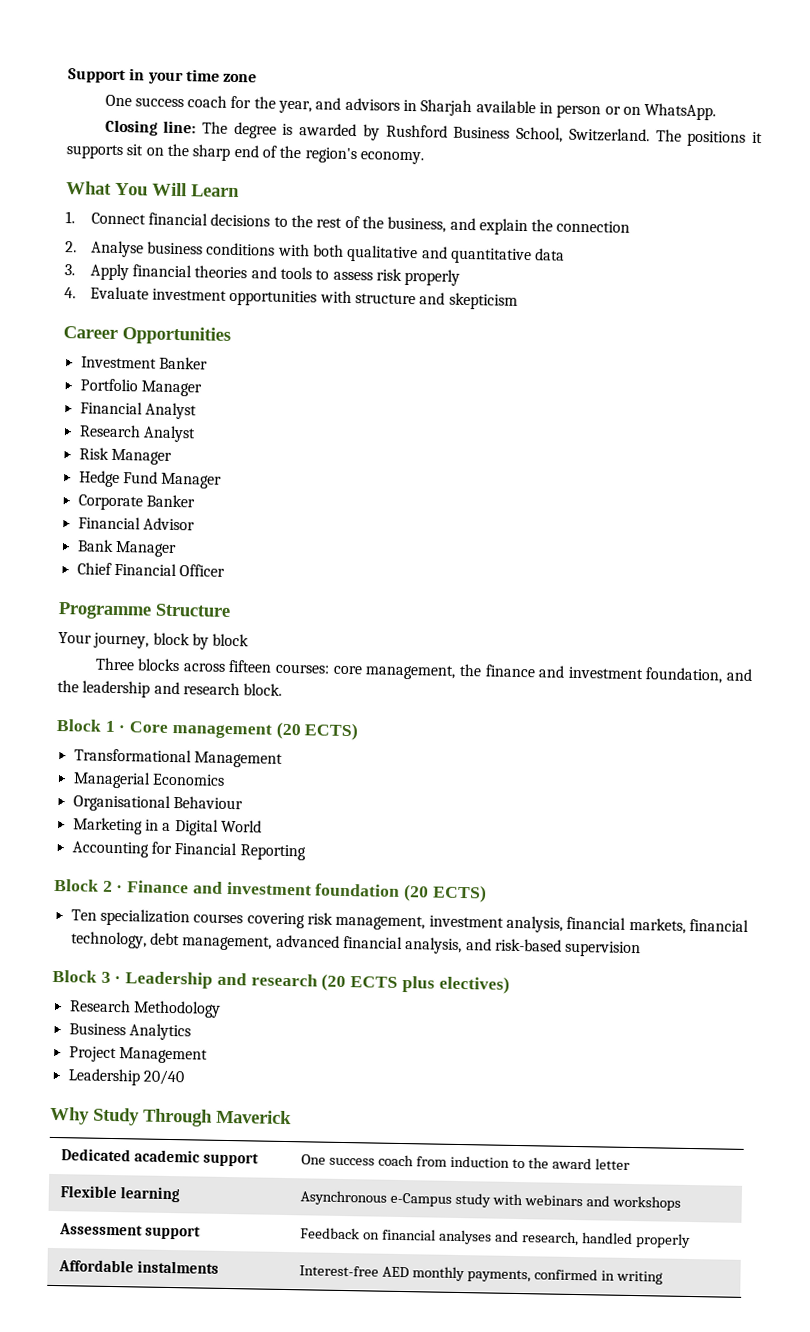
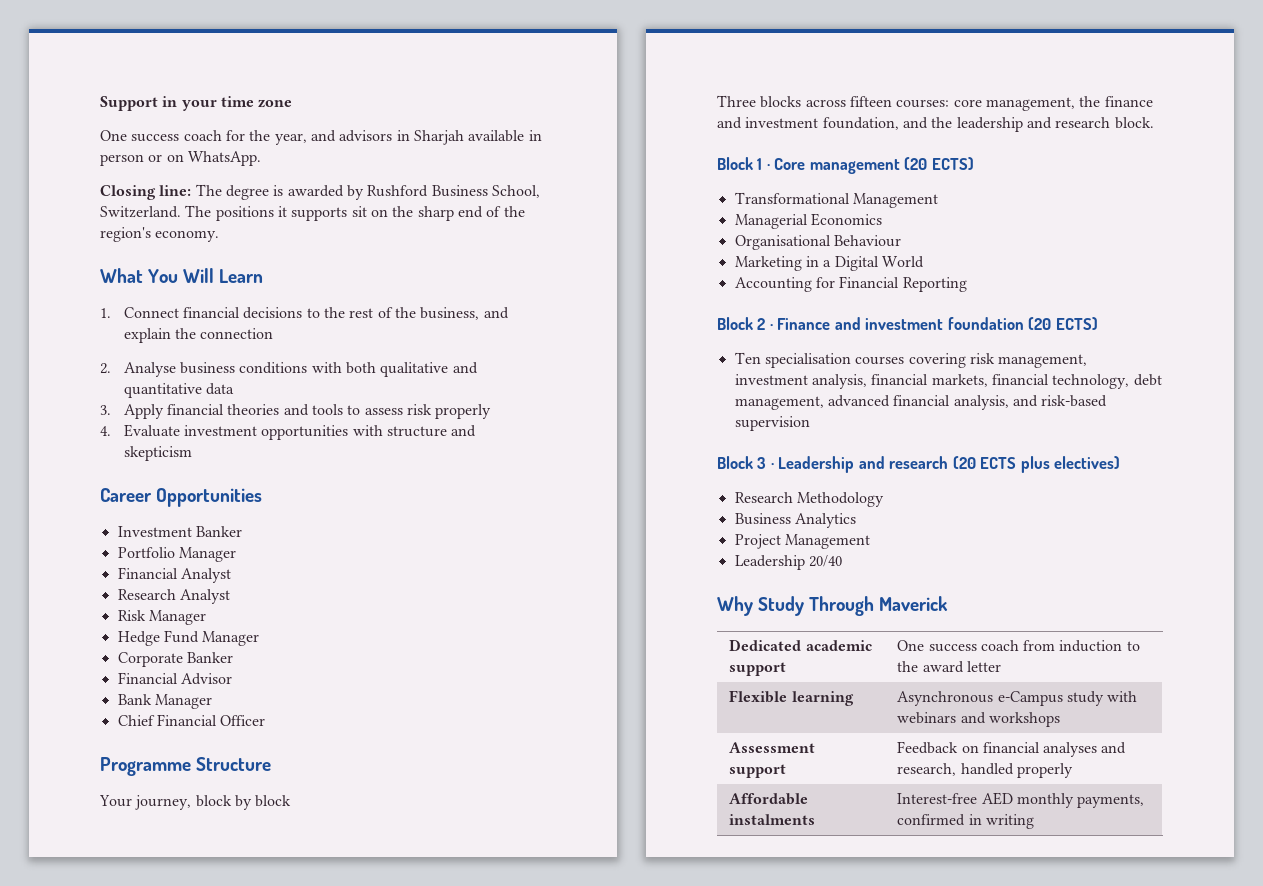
[99,908,190,927] specialization -> [764,353,851,368] specialisation

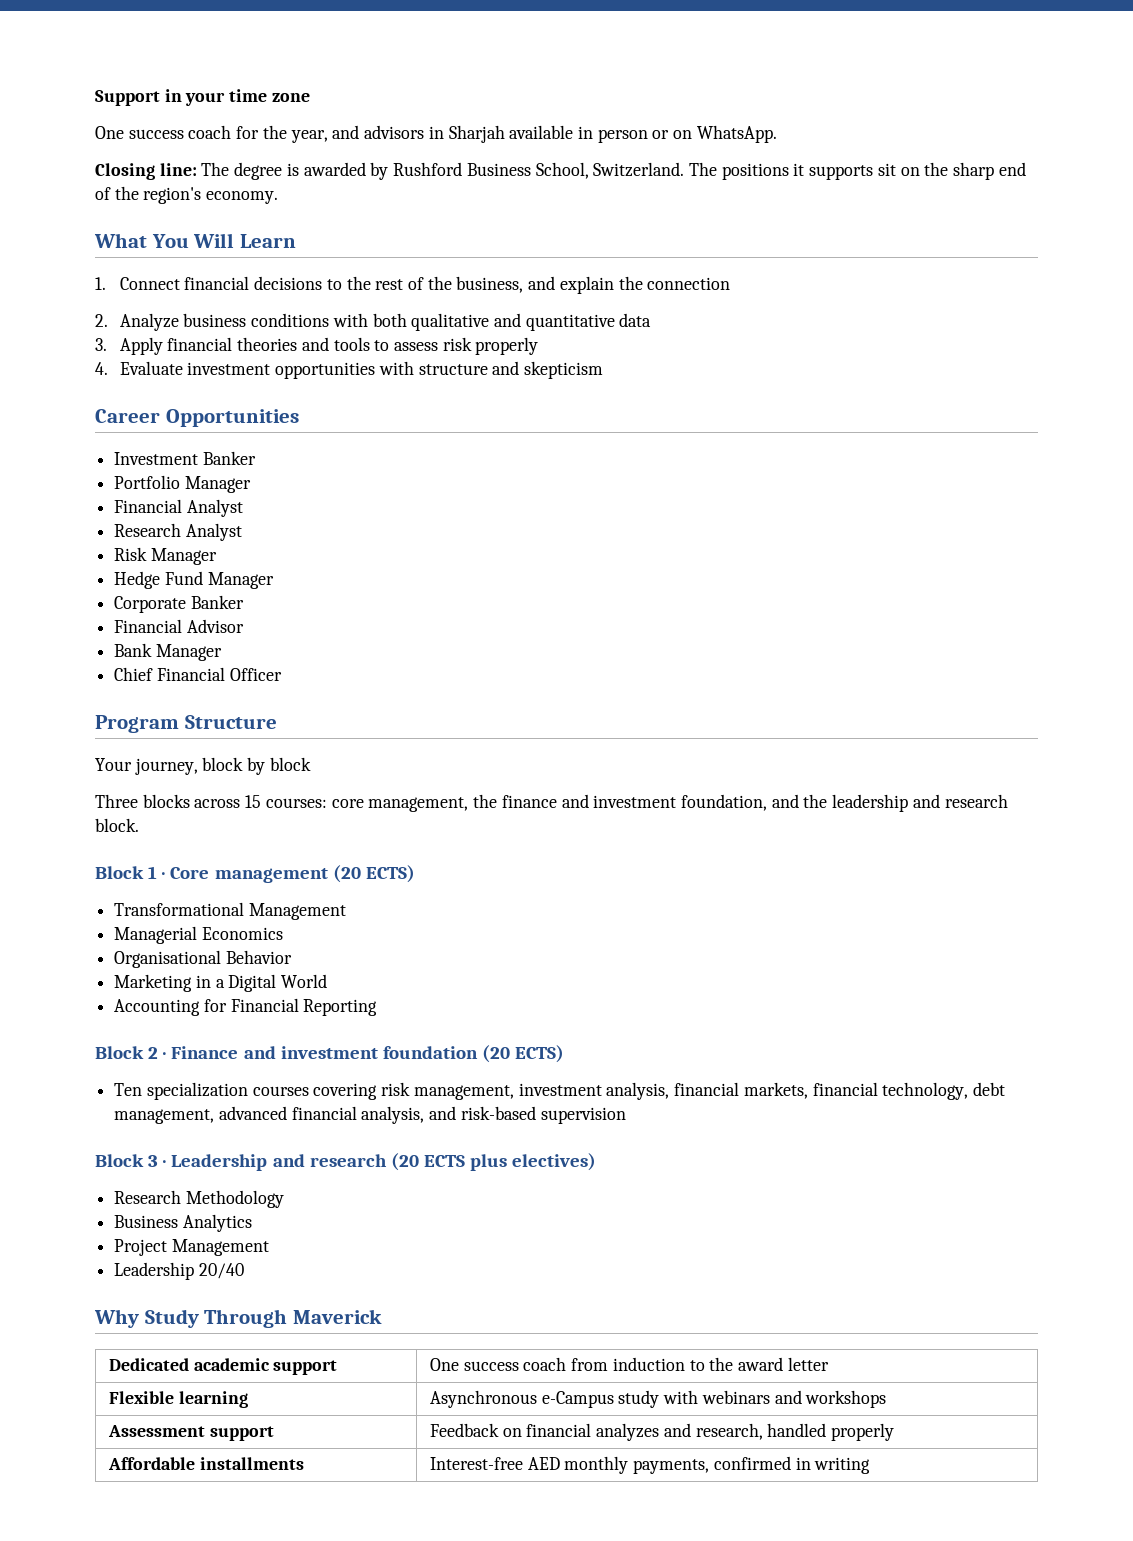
[123,362,176,377] Analyse -> [119,313,179,331] Analyze
[100,757,191,776] Programme -> [95,715,179,733] Program
[849,96,892,107] fifteen -> [245,795,262,808] 15
[833,235,901,247] Behaviour -> [225,950,292,964] Behavior
[764,353,851,368] specialisation -> [146,1082,248,1100] specialization
[1043,742,1098,757] analyses -> [596,1423,660,1441] analyzes
[729,814,816,825] instalments -> [199,1457,304,1470] installments

